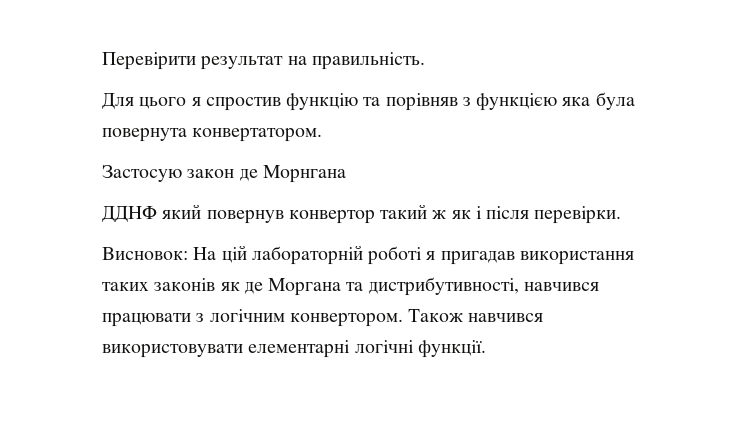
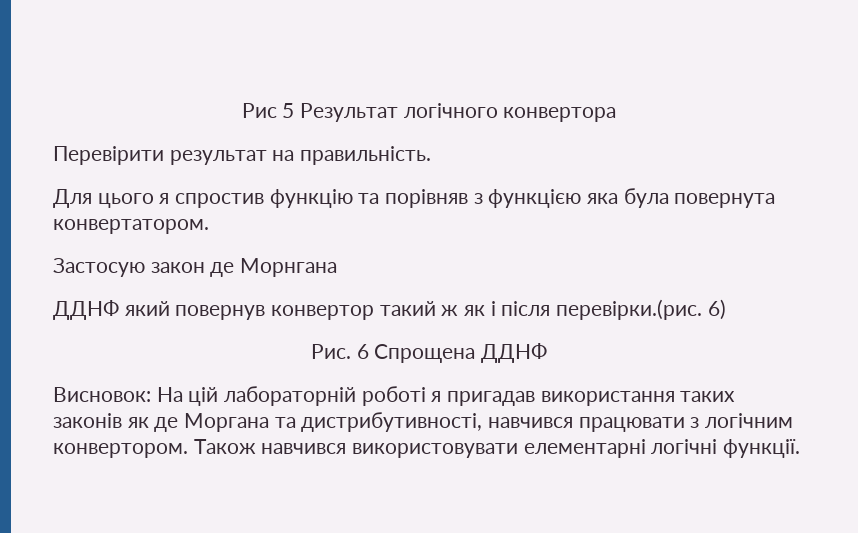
(102, 61) none -> [241,103,617,122] Рис 5 Результат логічного конвертора //
[534,206,622,224] перевірки. -> [556,299,726,320] [310,343,548,363] перевірки.(рис. 6) // Рис. 6 Спрощена ДДНФ

